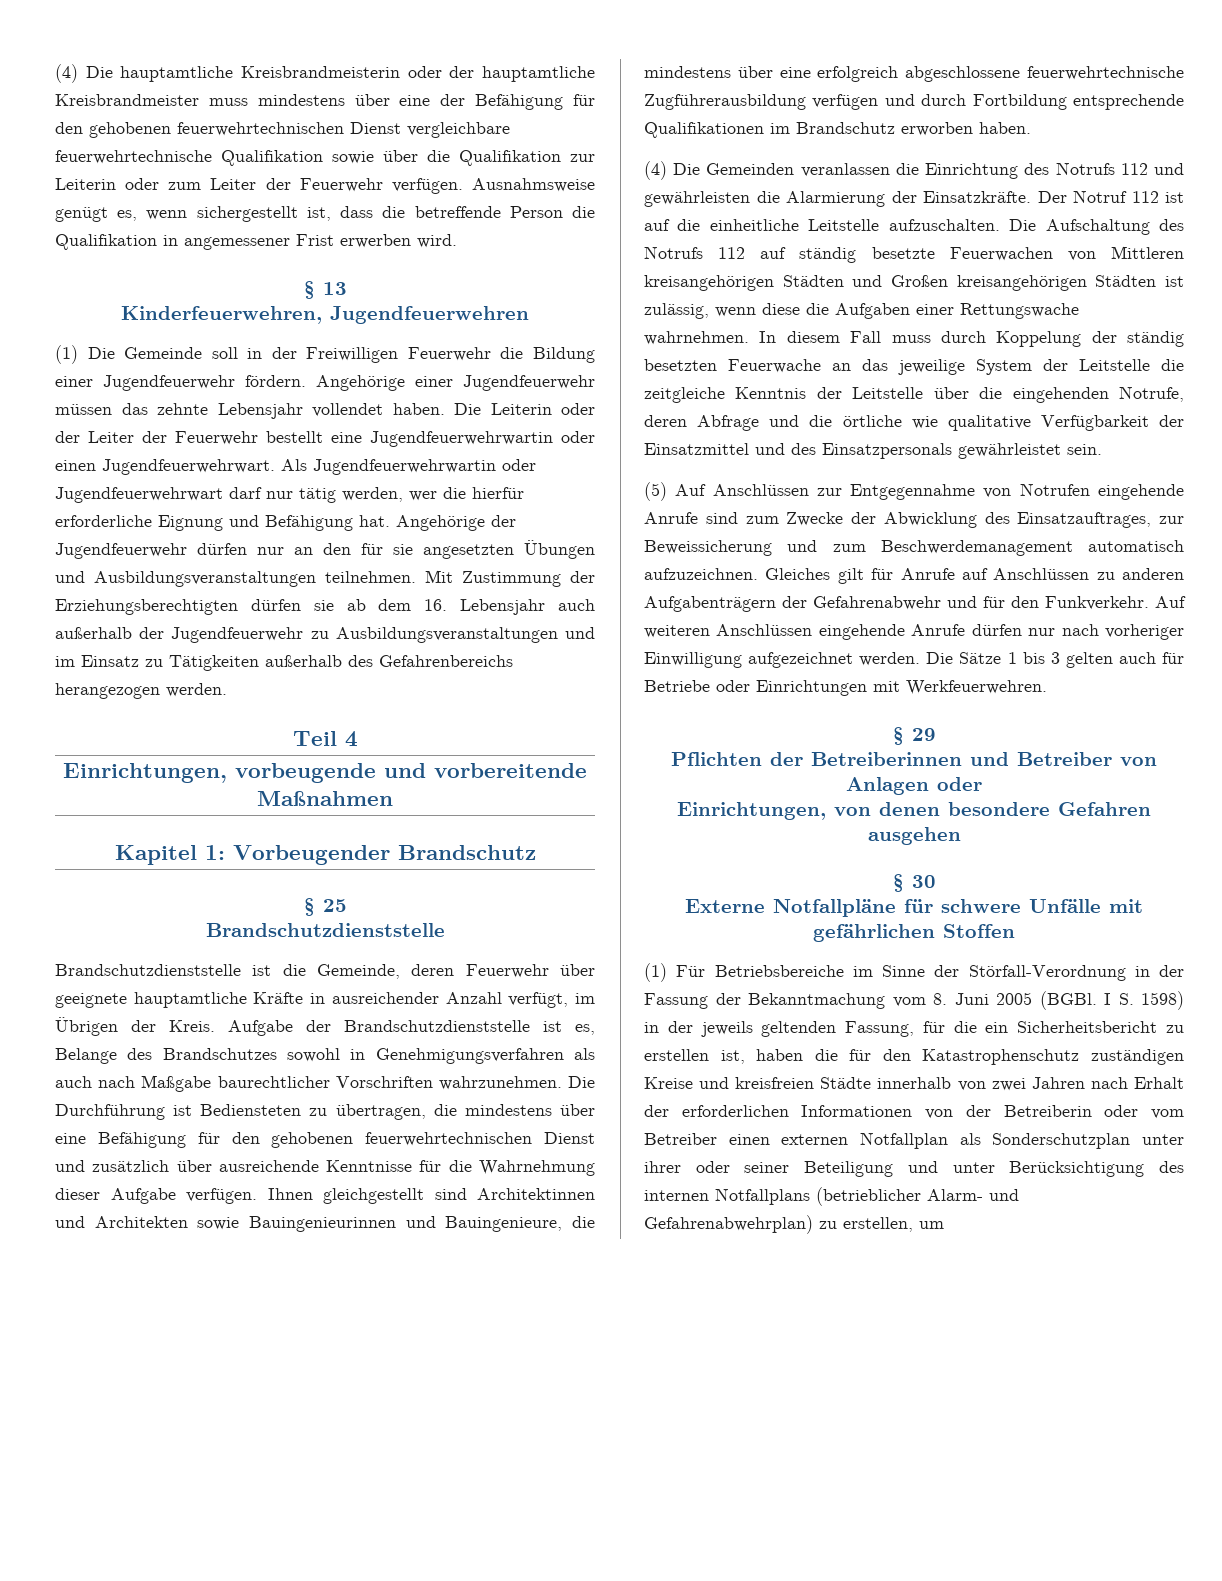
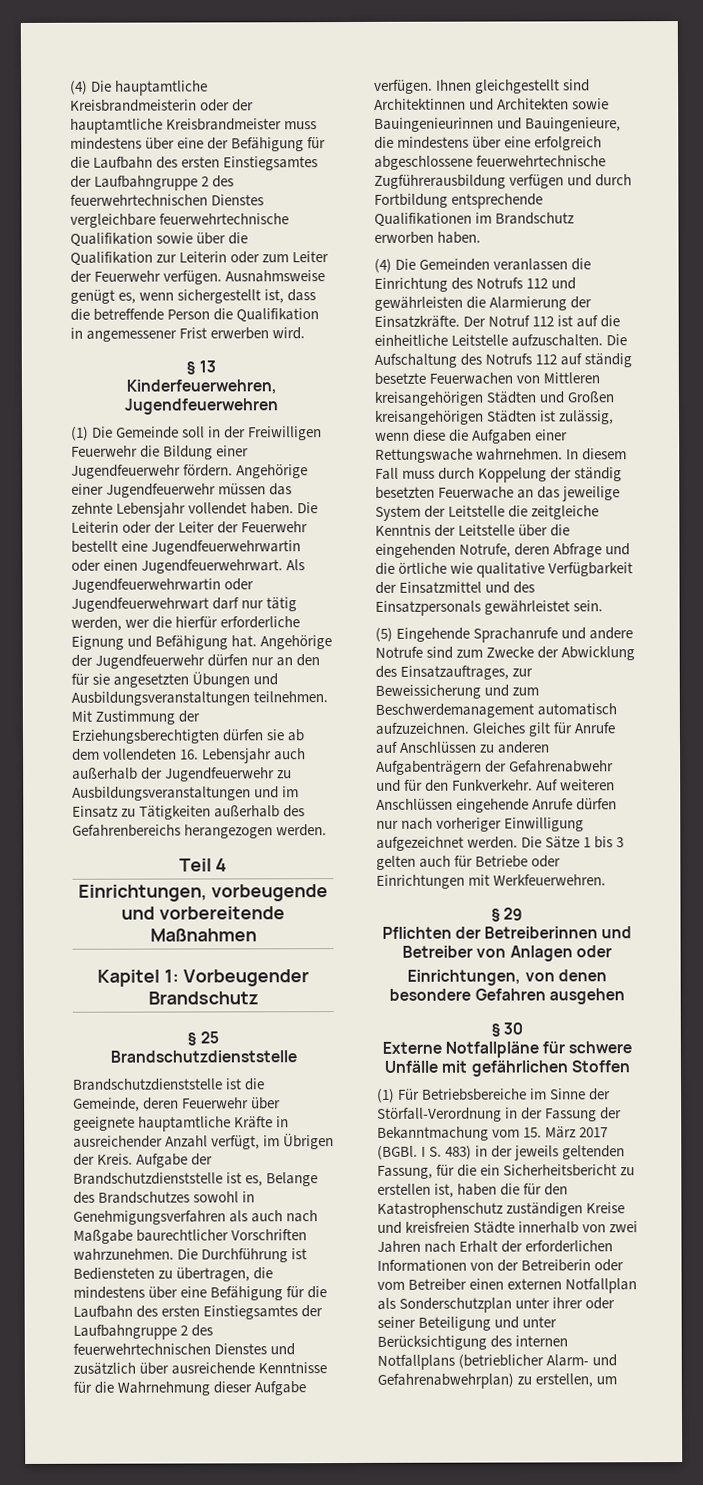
[55,122,401,138] den gehobenen feuerwehrtechnischen Dienst -> [70,156,319,171] [70,175,235,191] [70,194,265,206] die Laufbahn des ersten Einstiegsamtes der Laufbahngruppe 2 des feuerwehrtechnischen Dienstes
(412, 605) none -> [103,748,178,761] vollendeten
[231,1132,595,1148] den gehobenen feuerwehrtechnischen Dienst -> [307,1286,328,1299] [73,1305,324,1320] [73,1324,214,1340] [73,1343,268,1355] die Laufbahn des ersten Einstiegsamtes der Laufbahngruppe 2 des feuerwehrtechnischen Dienstes
[675,483,1184,500] [644,512,698,524] Auf Anschlüssen zur Entgegennahme von Notrufen eingehende Anrufe -> [396,627,634,643] [375,646,423,658] Eingehende Sprachanrufe und andere Notrufe
[933,992,1032,1005] 8. Juni 2005 -> [523,1126,609,1139] 15. März 2017
[1141,991,1184,1010] 1598) -> [445,1145,473,1160] 483)

